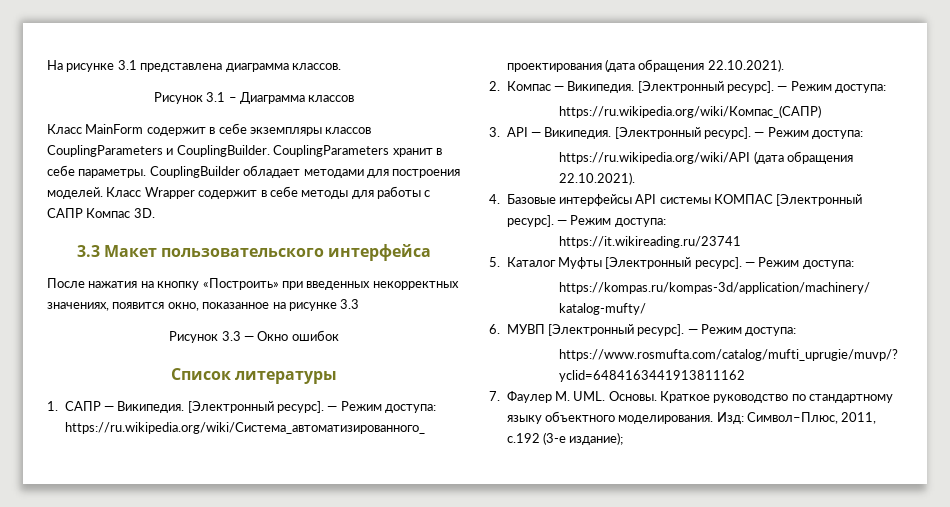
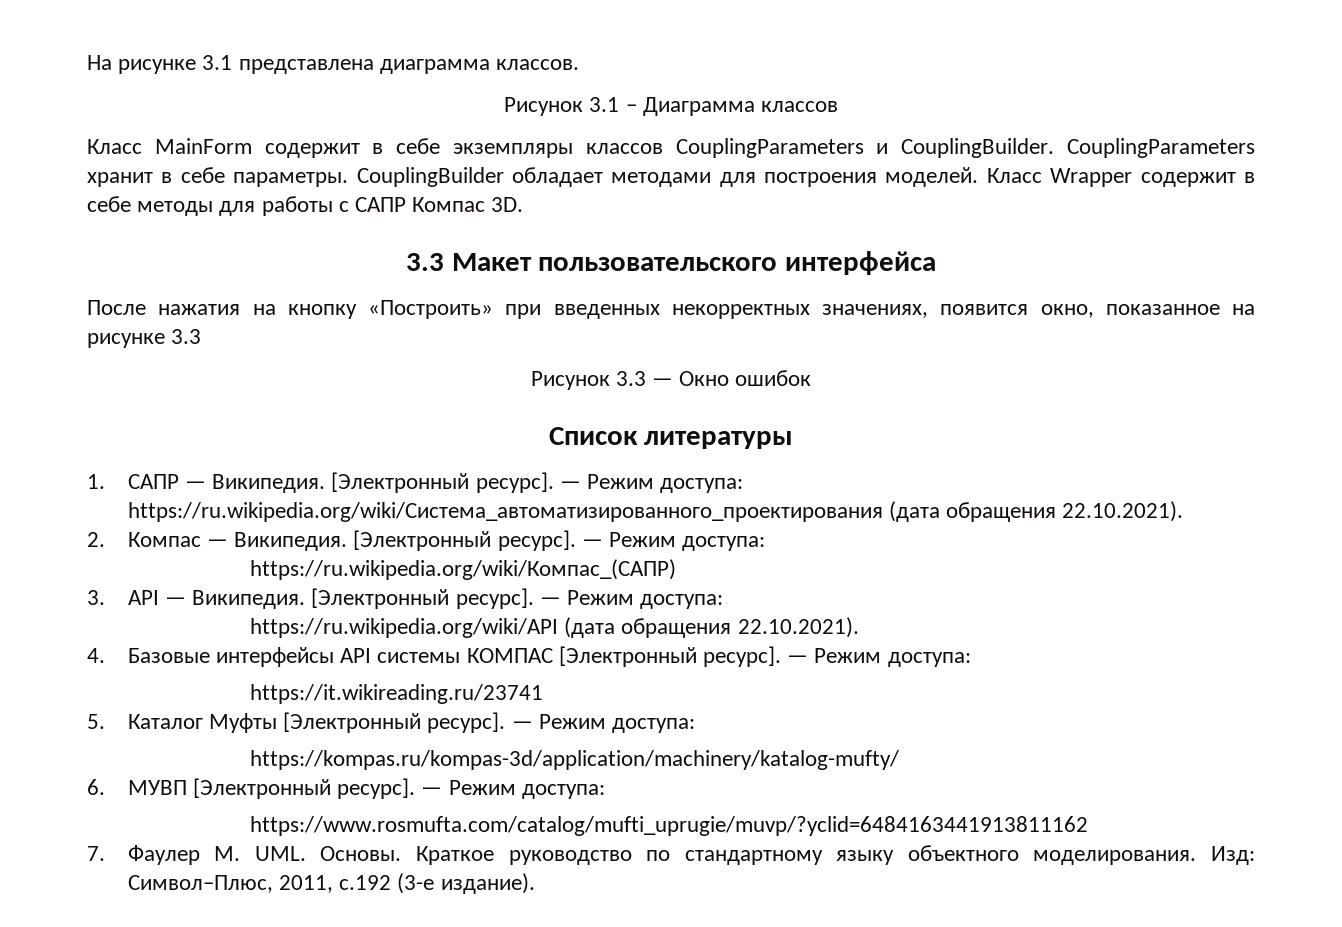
[569,432,624,445] издание); -> [440,873,535,894] издание).

